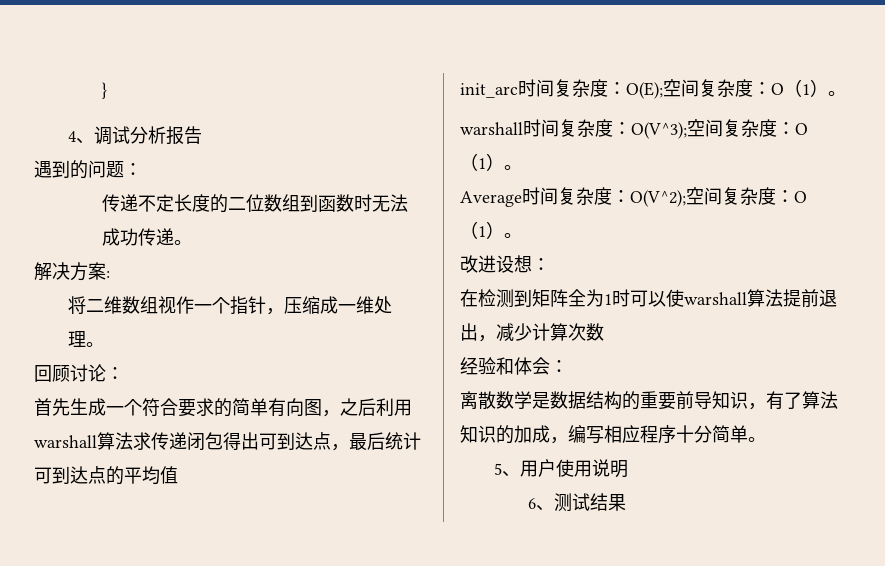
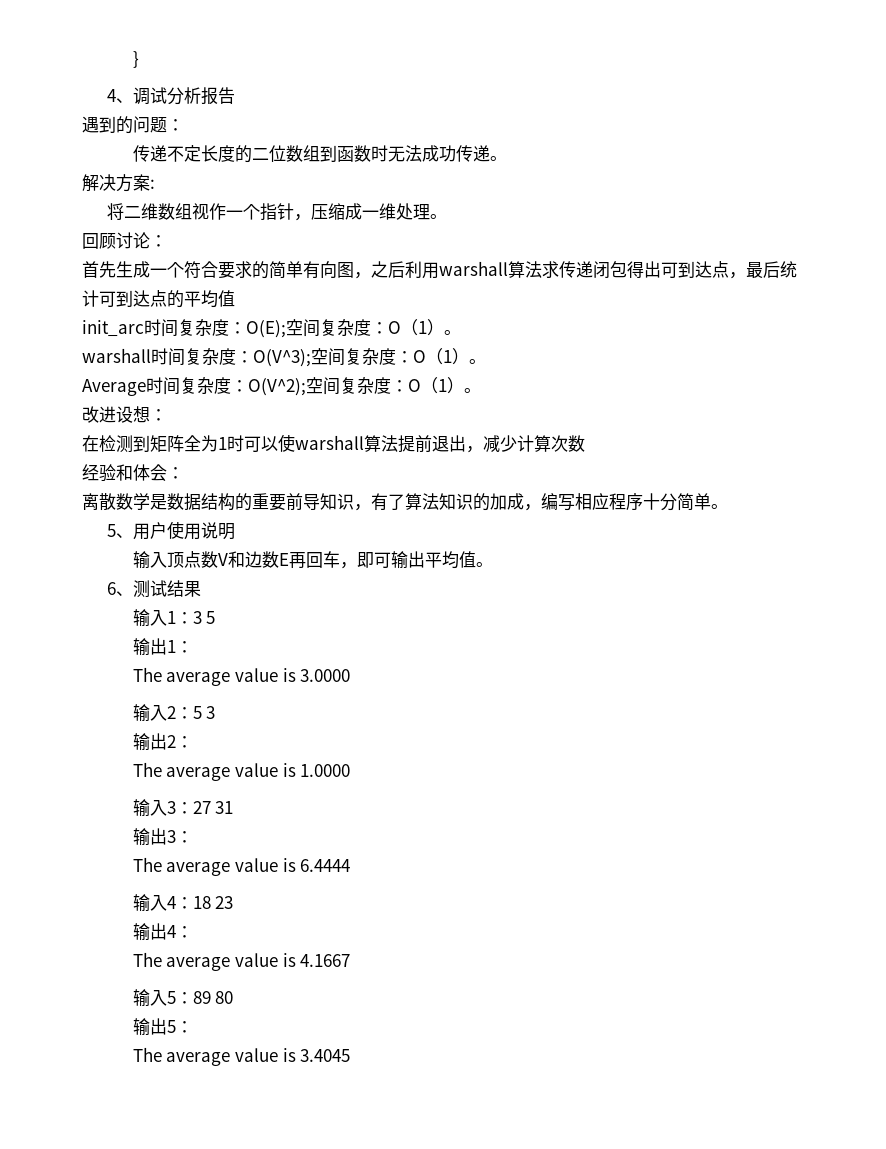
[527,493,626,512] 6、测试结果 -> [132,551,493,569] [107,580,202,598] [132,609,216,627] [132,638,193,656] [132,667,351,686] [132,704,216,722] [132,733,193,751] [132,762,351,781] [132,799,234,817] [132,828,193,846] [132,857,351,876] [132,894,234,912] [132,923,193,941] [132,952,351,971] [132,989,234,1007] [132,1018,193,1036] [132,1047,351,1066] 输入顶点数V和边数E再回车，即可输出平均值。 // 6、测试结果 // 输入1：3 5 // 输出1： // The average value is 3.0000 // 输入2：5 3 // 输出2： // The average value is 1.0000 // 输入3：27 31 // 输出3： // The average value is 6.4444 // 输入4：18 23 // 输出4： // The average value is 4.1667 // 输入5：89 80 // 输出5： // The average value is 3.4045

